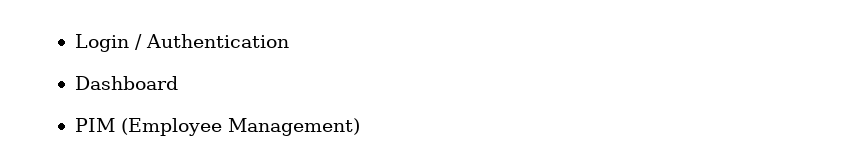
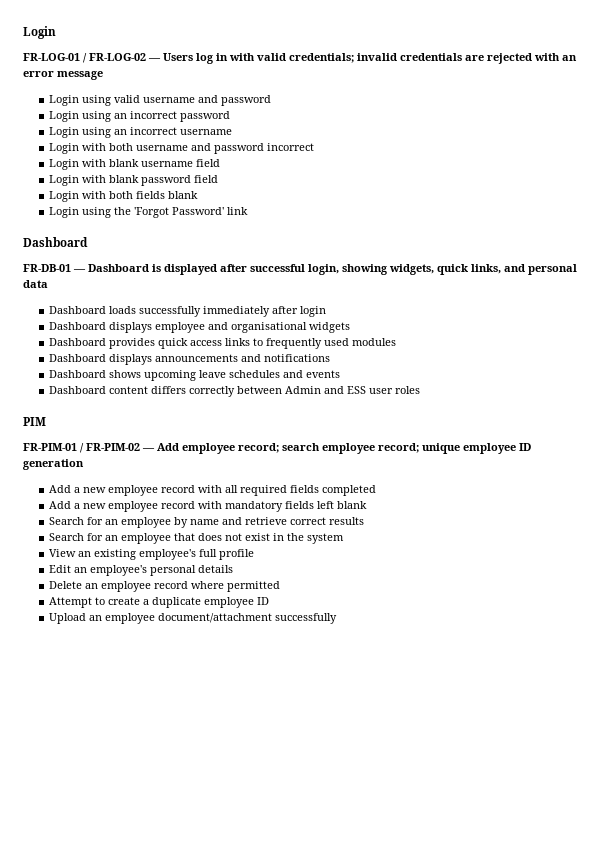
[74,34,289,52] [74,76,178,90] [74,118,360,136] Login / Authentication // Dashboard // PIM (Employee Management) -> [23,26,56,39] [23,53,577,64] [23,71,103,80] [48,95,271,106] [48,111,230,122] [48,127,232,138] [48,143,314,154] [48,159,220,170] [48,175,218,186] [48,191,198,202] [48,207,248,218] [23,237,88,247] [23,264,577,275] [23,280,48,288] [48,306,326,317] [48,322,350,333] [48,338,396,349] [48,354,330,365] [48,370,340,381] [48,386,420,397] [23,417,46,426] [23,443,531,454] [23,459,84,470] [48,485,376,496] [48,501,367,512] [48,517,364,528] [48,533,344,544] [48,549,254,560] [48,565,233,576] [48,581,280,592] [48,597,269,608] [48,613,337,624] Login // FR-LOG-01 / FR-LOG-02 — Users log in with valid credentials; invalid credentials are rejected with an error message // Login using valid username and password // Login using an incorrect password // Login using an incorrect username // Login with both username and password incorrect // Login with blank username field // Login with blank password field // Login with both fields blank // Login using the 'Forgot Password' link // Dashboard // FR-DB-01 — Dashboard is displayed after successful login, showing widgets, quick links, and personal data // Dashboard loads successfully immediately after login // Dashboard displays employee and organisational widgets // Dashboard provides quick access links to frequently used modules // Dashboard displays announcements and notifications // Dashboard shows upcoming leave schedules and events // Dashboard content differs correctly between Admin and ESS user roles // PIM // FR-PIM-01 / FR-PIM-02 — Add employee record; search employee record; unique employee ID generation // Add a new employee record with all required fields completed // Add a new employee record with mandatory fields left blank // Search for an employee by name and retrieve correct results // Search for an employee that does not exist in the system // View an existing employee's full profile // Edit an employee's personal details // Delete an employee record where permitted // Attempt to create a duplicate employee ID // Upload an employee document/attachment successfully

